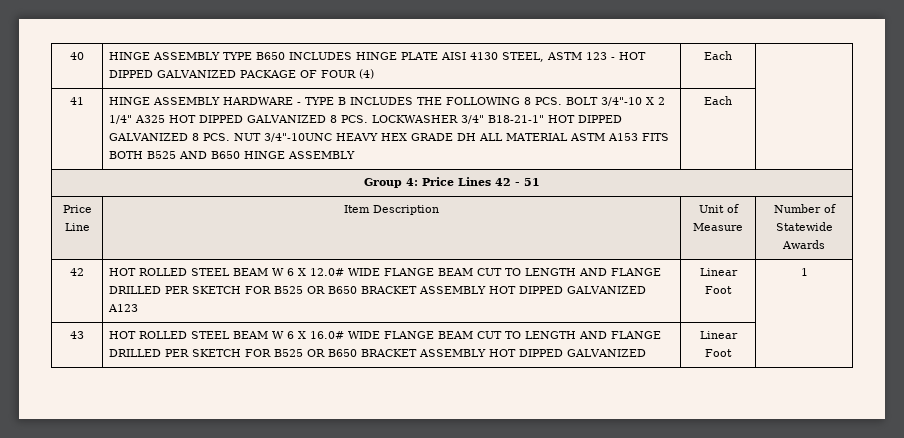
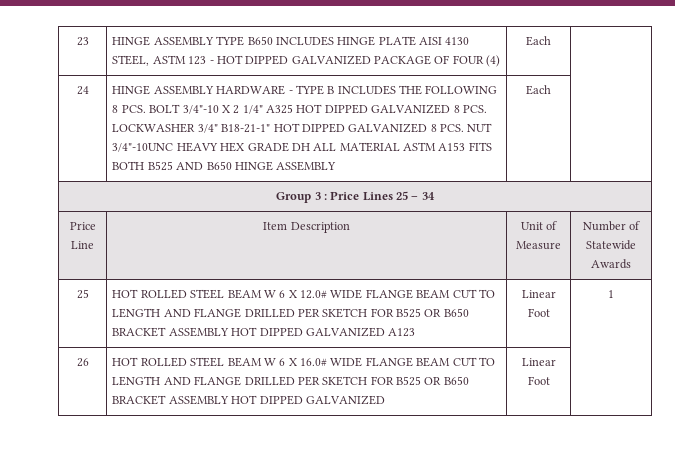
[70,52,84,60] 40 -> [76,37,89,46] 23
[70,97,84,105] 41 -> [76,86,89,95] 24
[406,177,540,186] 4: Price Lines 42 - 51 -> [314,191,435,201] 3 : Price Lines 25 – 34
[70,268,84,276] 42 -> [76,289,89,299] 25
[70,331,84,339] 43 -> [76,358,89,367] 26

